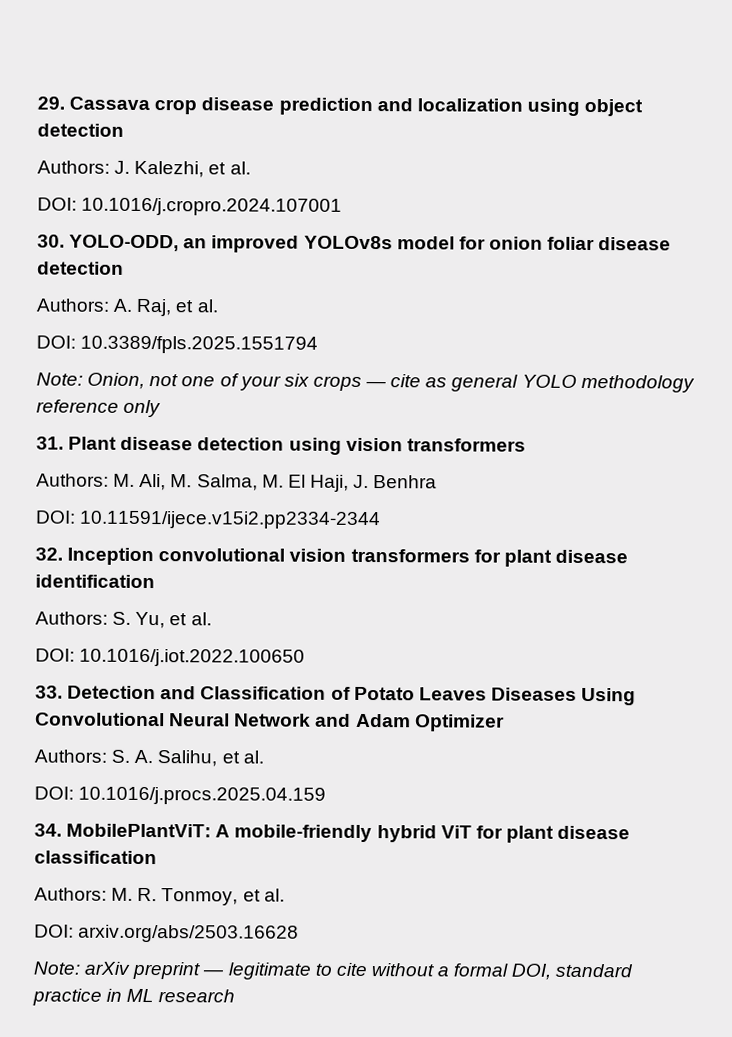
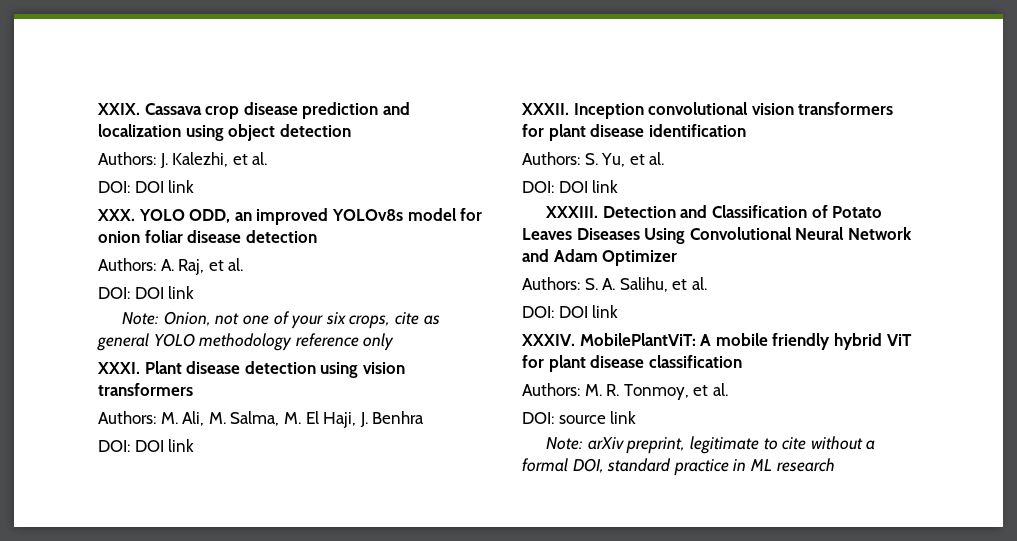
[37,96,65,110] 29. -> [97,103,140,115] XXIX.
[81,197,343,216] [37,234,180,252] 10.1016/j.cropro.2024.107001 // 30. YOLO-ODD, -> [134,180,195,193] [97,209,231,223] DOI link // XXX. YOLO ODD,
[80,335,319,354] 10.3389/fpls.2025.1551794 -> [134,286,195,299] DOI link
[312,375,388,391] crops — -> [349,315,391,329] crops,
[36,436,64,450] 31. -> [97,362,140,374] XXXI.
[79,510,382,530] [35,547,63,561] 10.11591/ijece.v15i2.pp2334-2344 // 32. -> [134,439,195,452] [521,103,569,115] DOI link // XXXII.
[79,648,306,667] [35,685,63,699] 10.1016/j.iot.2022.100650 // 33. -> [558,180,619,193] [545,206,599,218] DOI link // XXXIII.
[78,786,327,805] [34,823,373,843] 10.1016/j.procs.2025.04.159 // 34. MobilePlantViT: A mobile-friendly -> [558,305,619,318] [521,333,831,350] DOI link // XXXIV. MobilePlantViT: A mobile friendly
[78,924,300,943] arxiv.org/abs/2503.16628 -> [558,411,637,424] source link
[132,961,225,980] preprint — -> [626,437,686,454] preprint,

